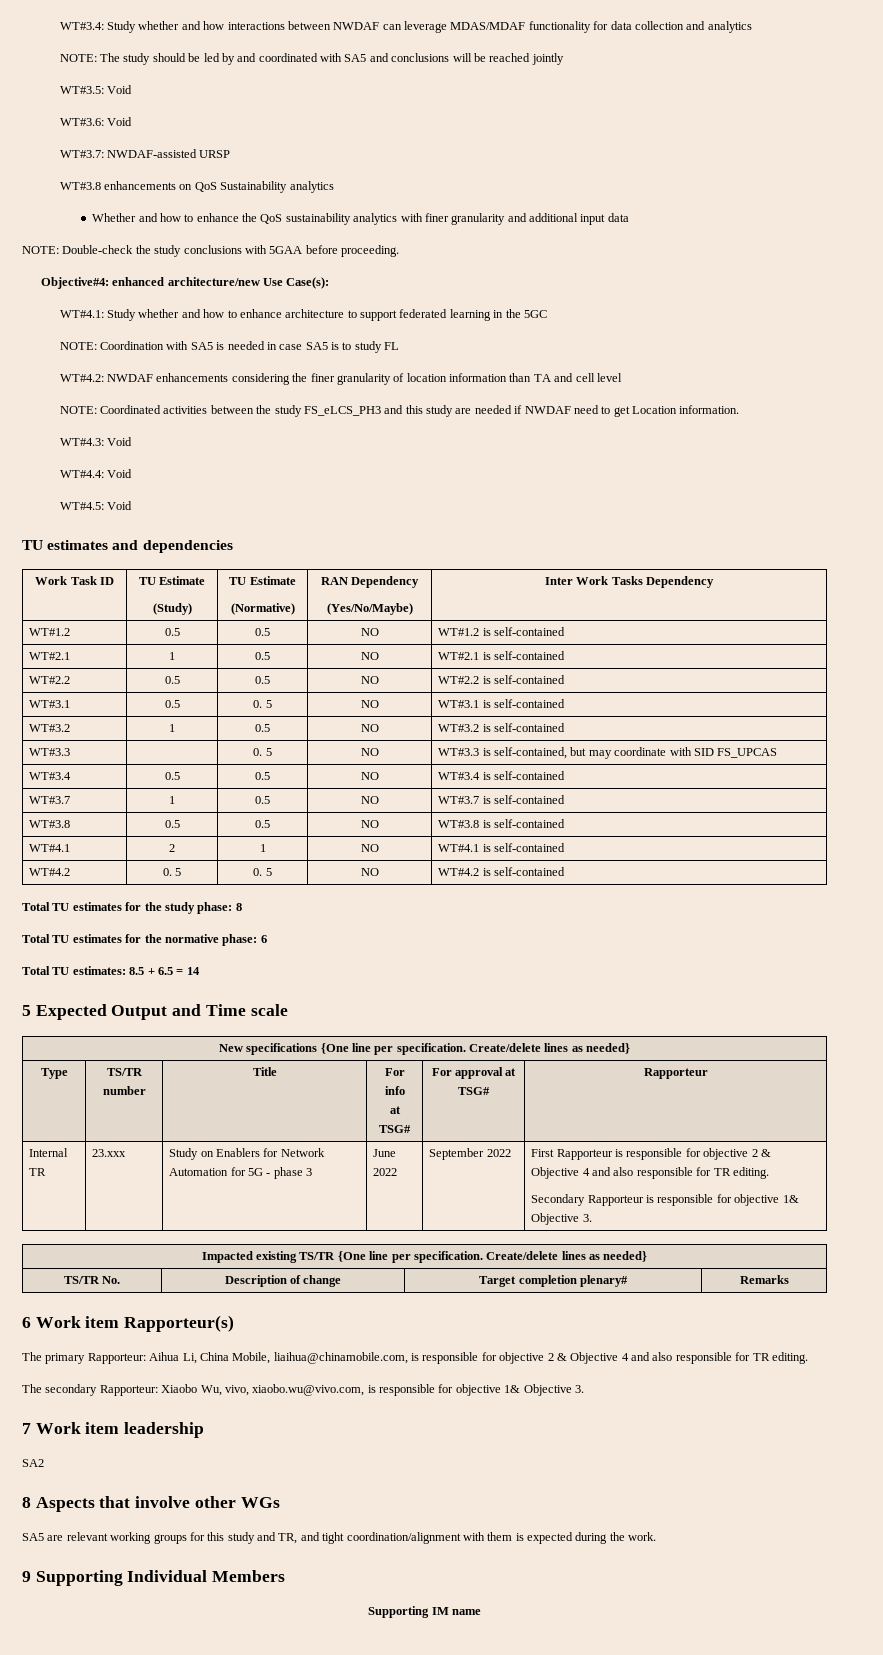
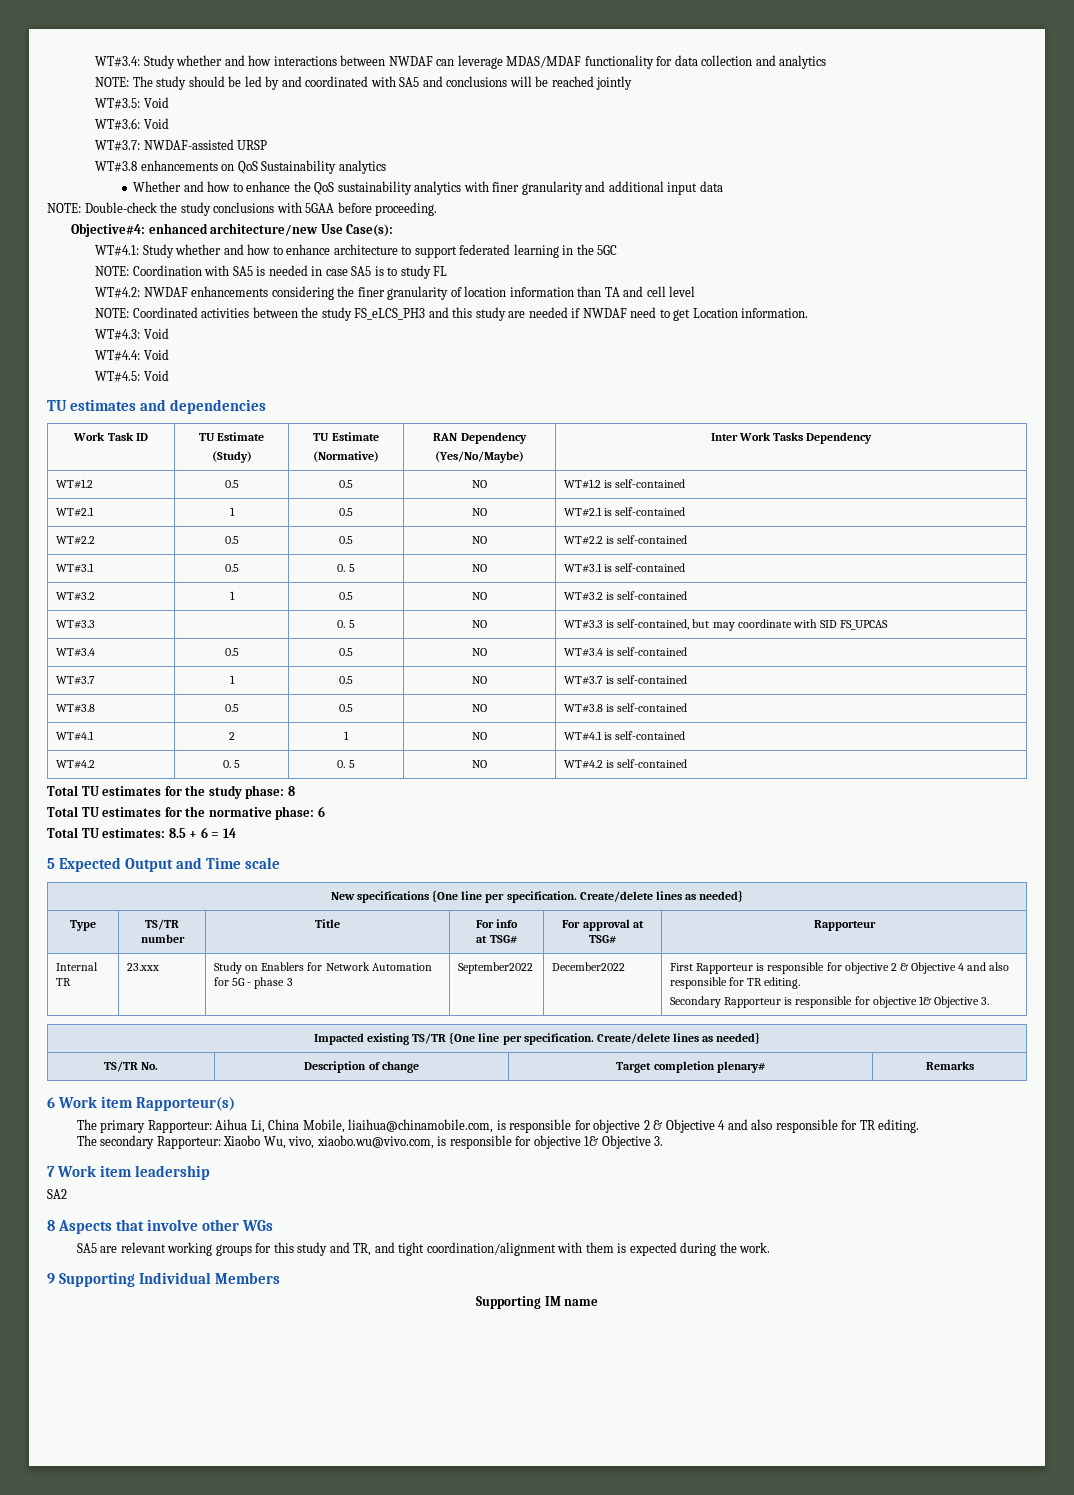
[157,967,173,975] 6.5 -> [200,827,208,838] 6
[373,1149,397,1157] [373,1168,398,1176] [429,1148,511,1160] June 2022 | September 2022 -> [458,962,534,974] [552,962,626,971] September2022 | December2022

